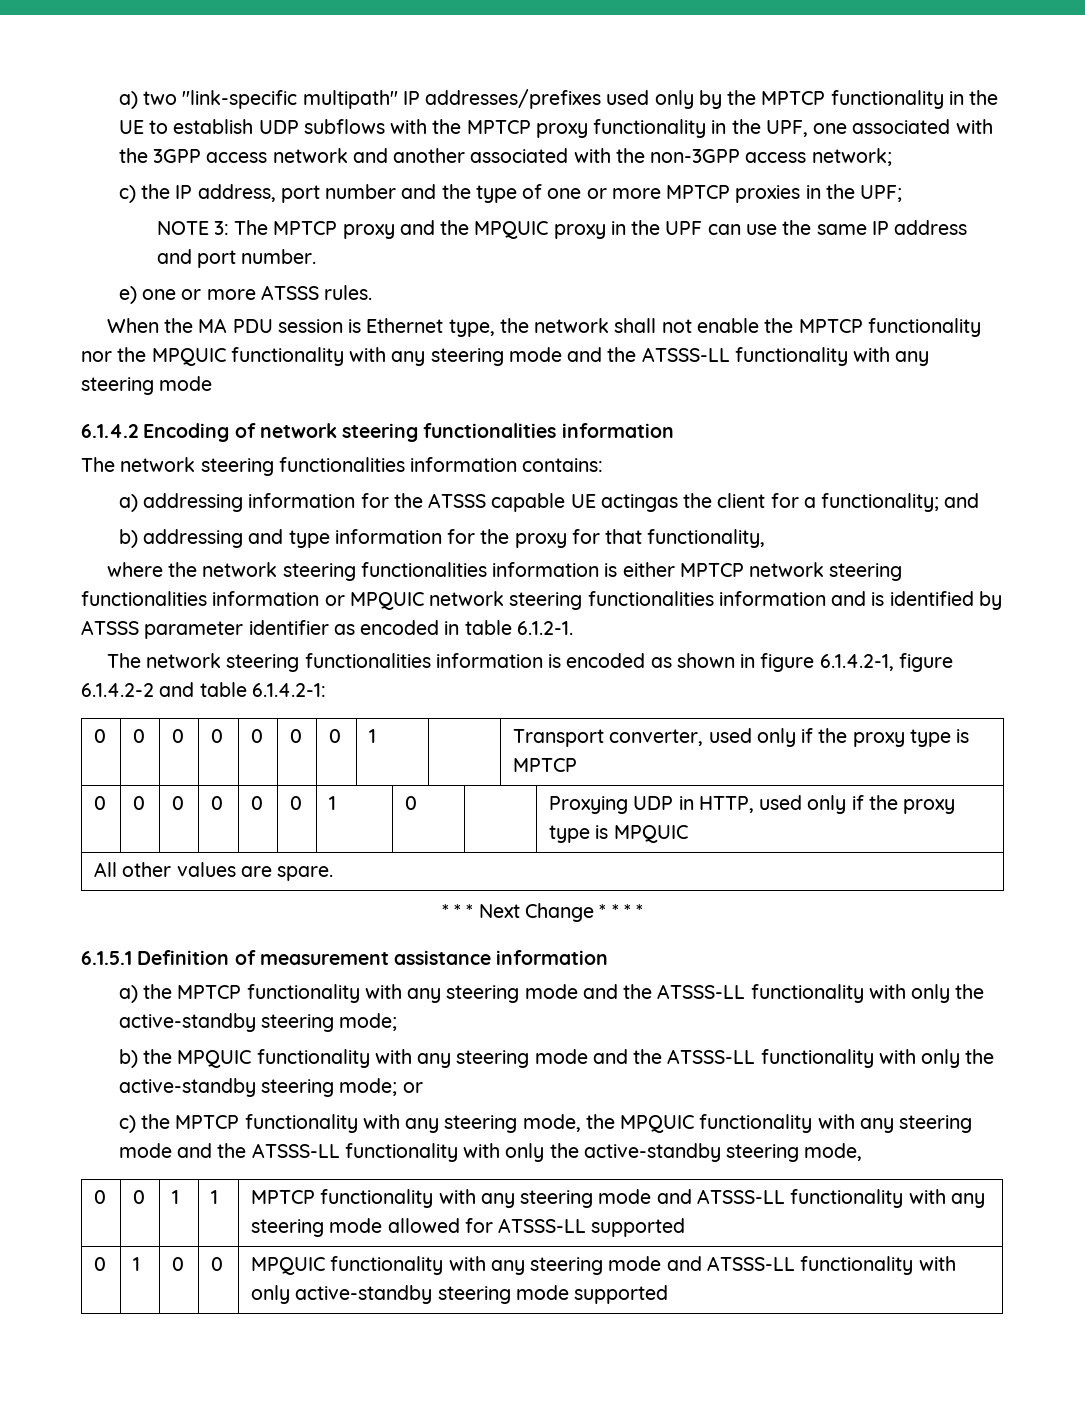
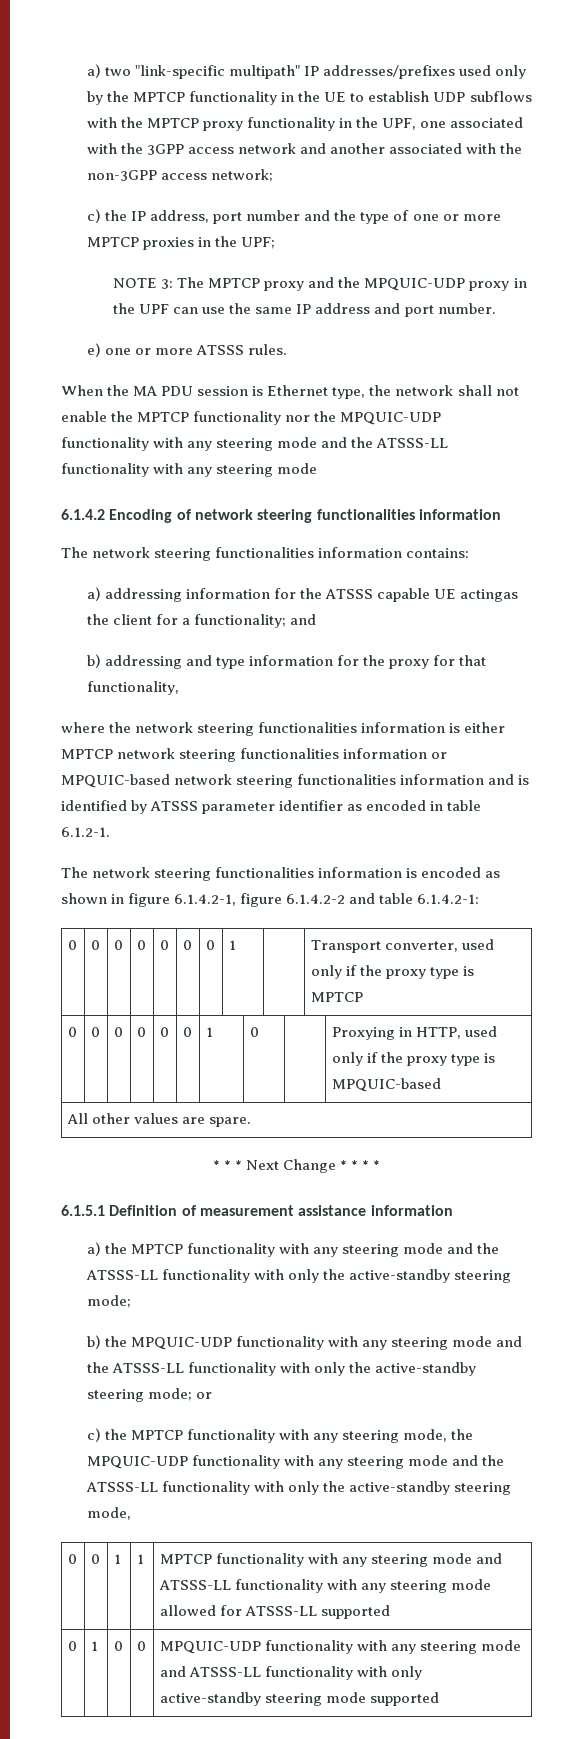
[474,221,549,239] MPQUIC -> [364,278,466,291] MPQUIC-UDP
[151,348,226,366] MPQUIC -> [340,412,442,425] MPQUIC-UDP
[349,592,424,610] MPQUIC -> [61,774,170,788] MPQUIC-based
[633,796,674,810] UDP -> (395, 1033) none
[613,825,688,843] MPQUIC -> [331,1078,441,1092] MPQUIC-based
[177,1050,252,1068] MPQUIC -> [131,1337,233,1350] MPQUIC-UDP
[620,1115,695,1133] MPQUIC -> [87,1456,189,1469] MPQUIC-UDP
[251,1257,326,1275] MPQUIC -> [159,1641,261,1654] MPQUIC-UDP

